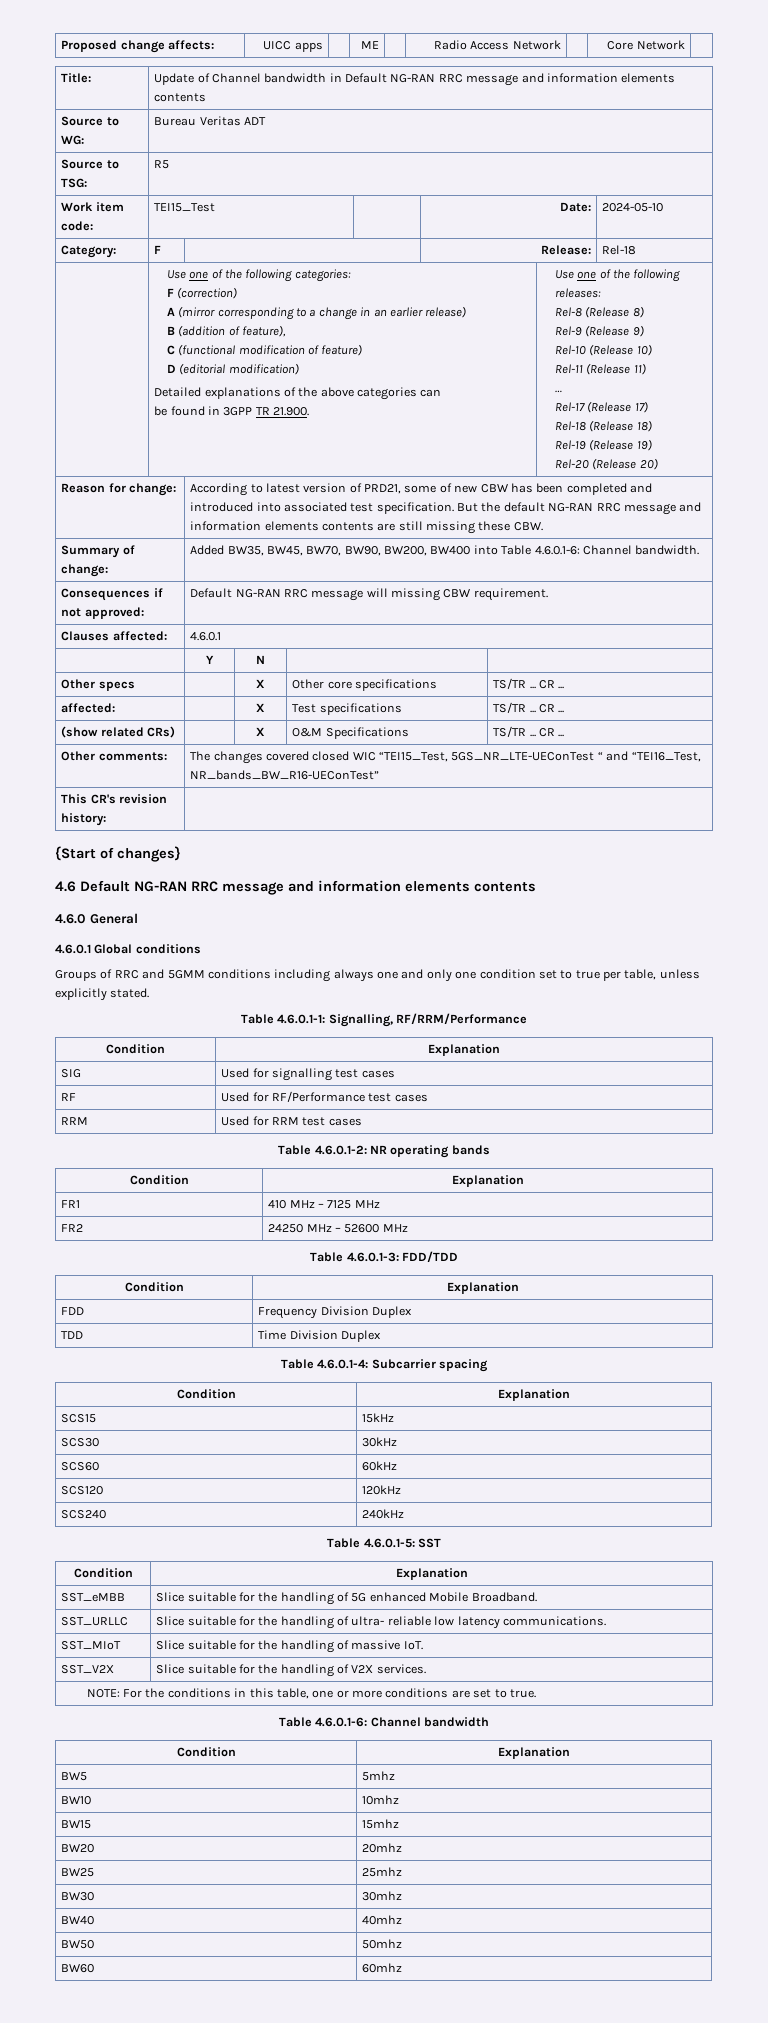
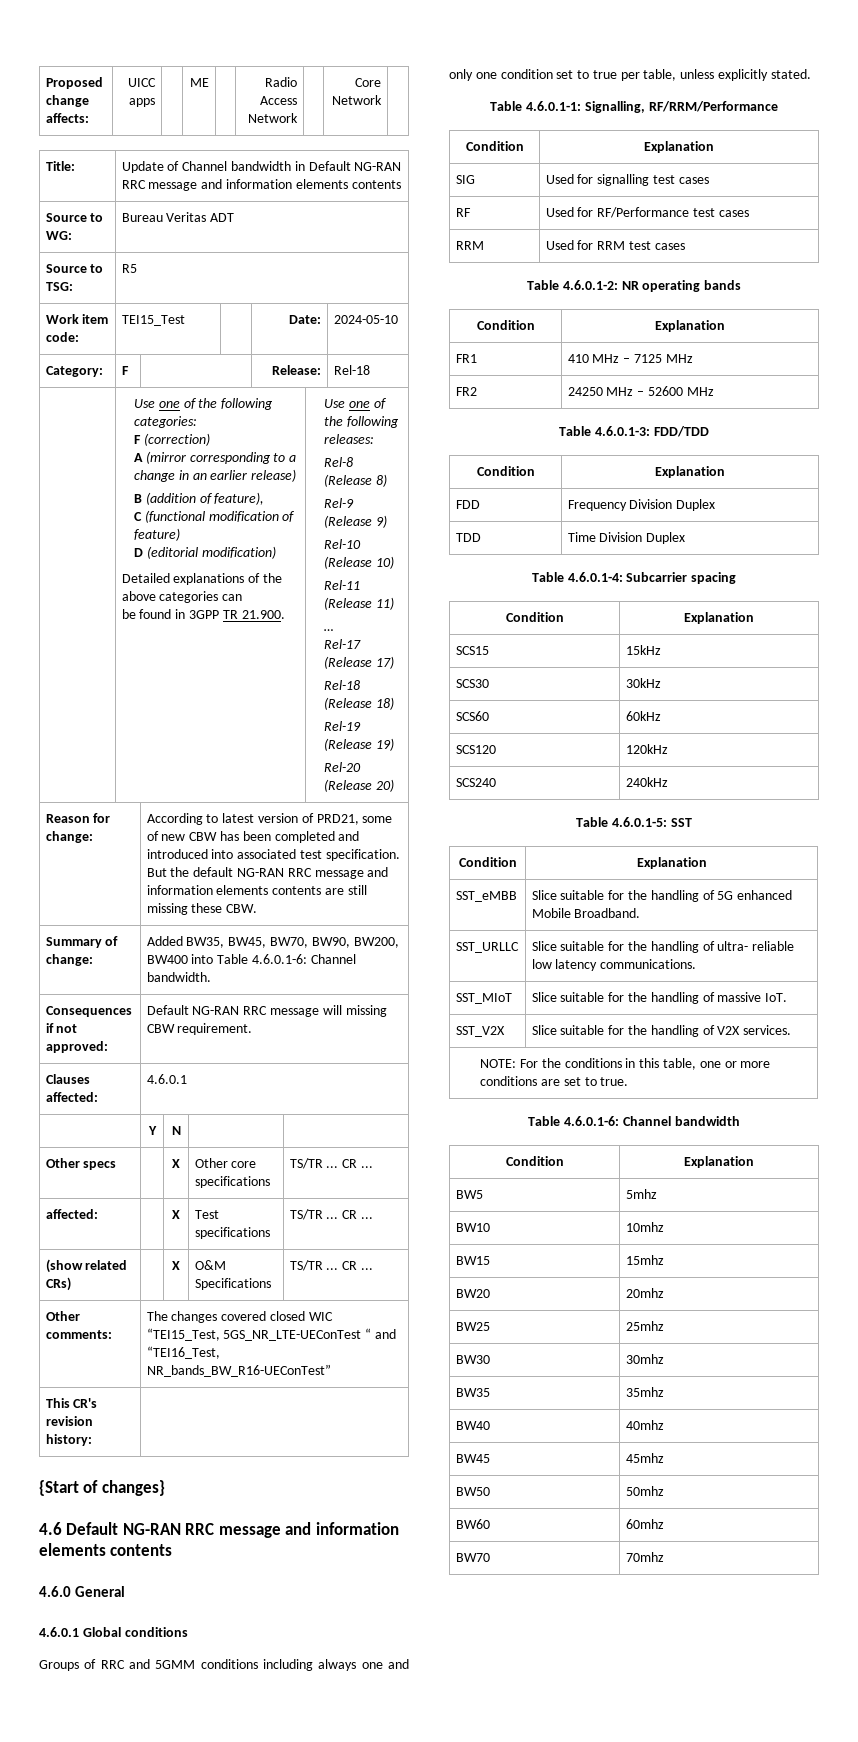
(403, 1896) none -> [455,1388,490,1397] [625,1387,664,1397] // BW35 | 35mhz
(403, 1920) none -> [455,1454,490,1463] [625,1453,664,1463] // BW45 | 45mhz
(403, 1968) none -> [455,1553,490,1562] [625,1552,664,1562] // BW70 | 70mhz

